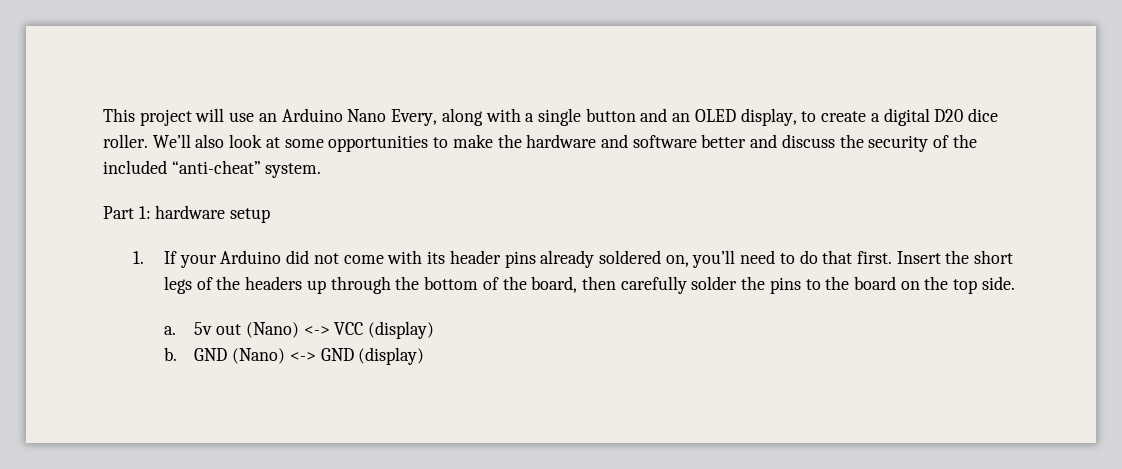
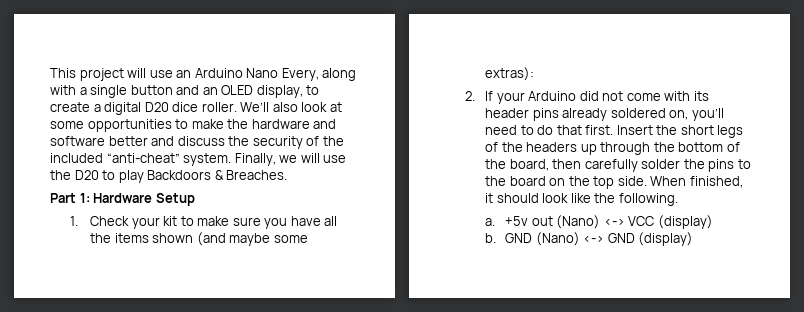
[103,205,271,223] [133,251,145,264] // Part 1: hardware setup // 1. -> [234,153,347,166] [50,170,288,183] [50,193,195,206] [70,216,338,229] [90,232,308,246] [485,67,535,81] [465,91,476,101] Finally, we will use the D20 to play Backdoors & Breaches. // Part 1: Hardware Setup // 1. Check your kit to make sure you have all the items shown (and maybe some extras): // 2.
(1015, 283) none -> [650,176,743,188] [485,193,678,206] When finished, it should look like the following.
[194,322,213,335] 5v -> [505,216,529,226] +5v

